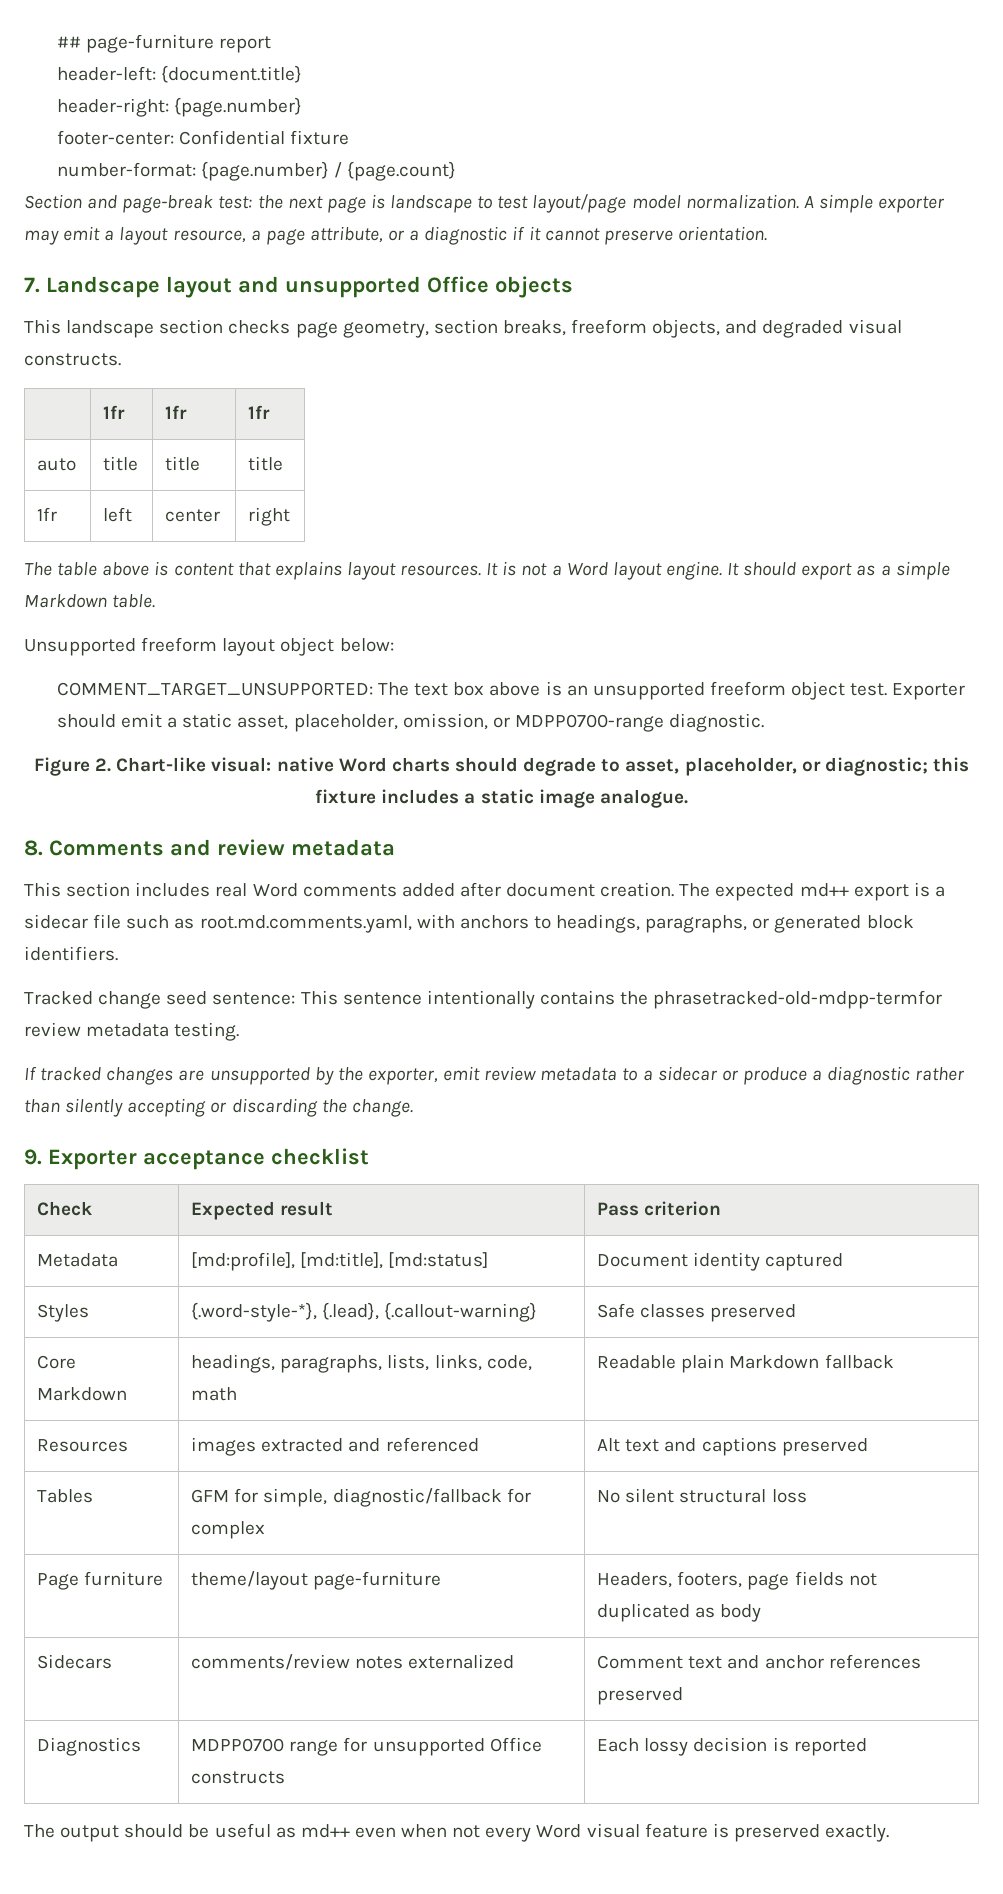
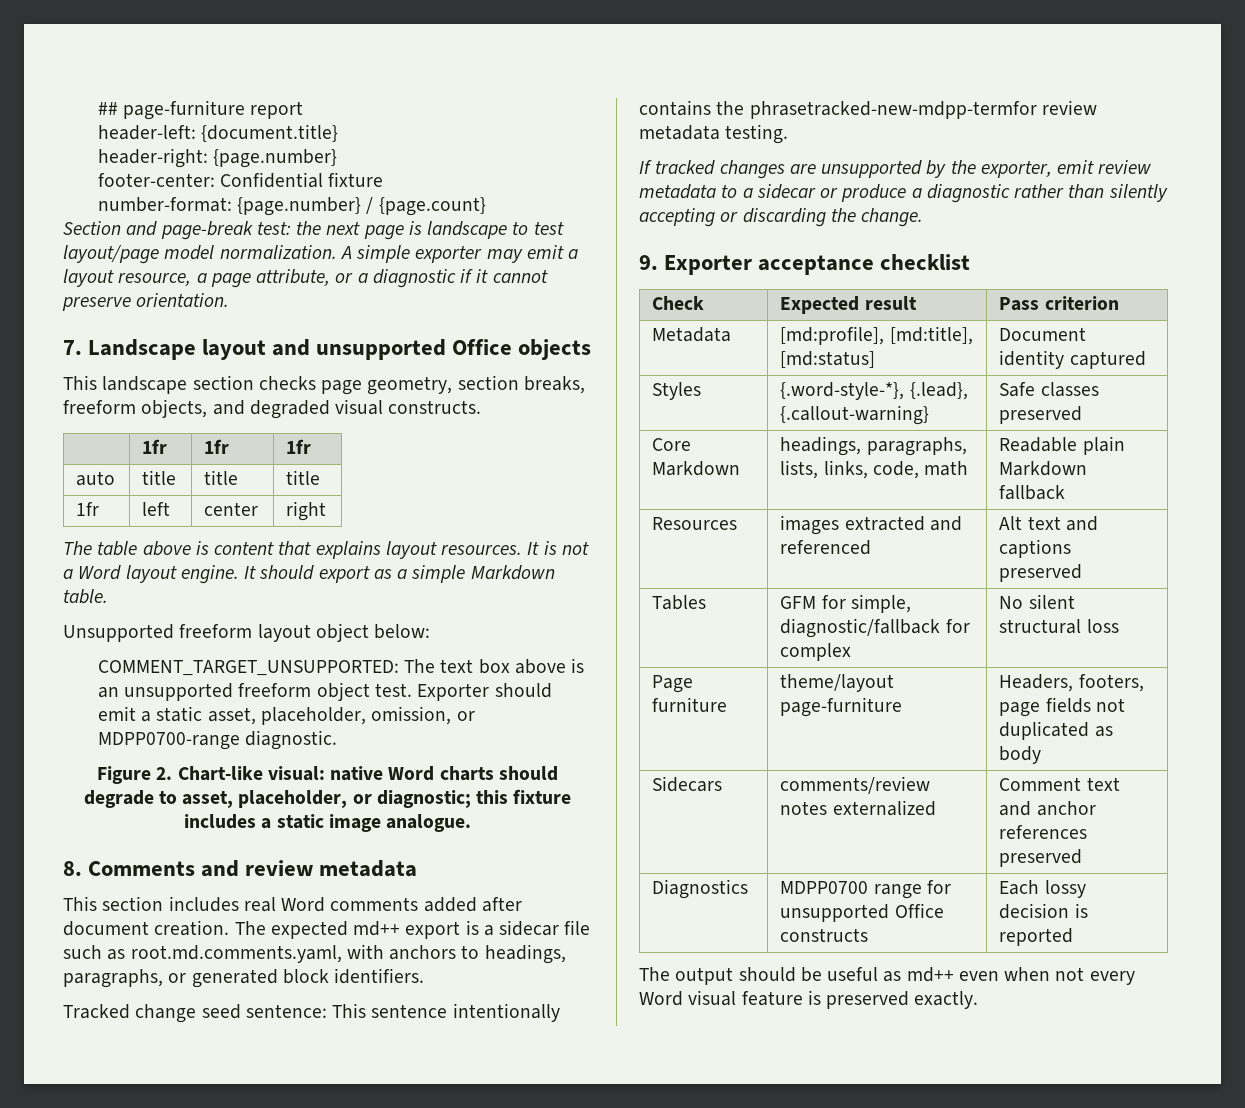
[653,990,943,1009] phrasetracked-old-mdpp-termfor -> [749,101,1037,119] phrasetracked-new-mdpp-termfor

